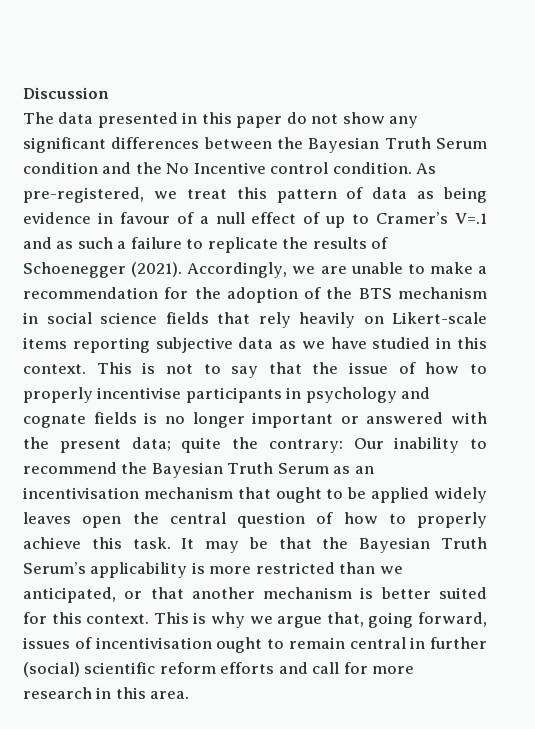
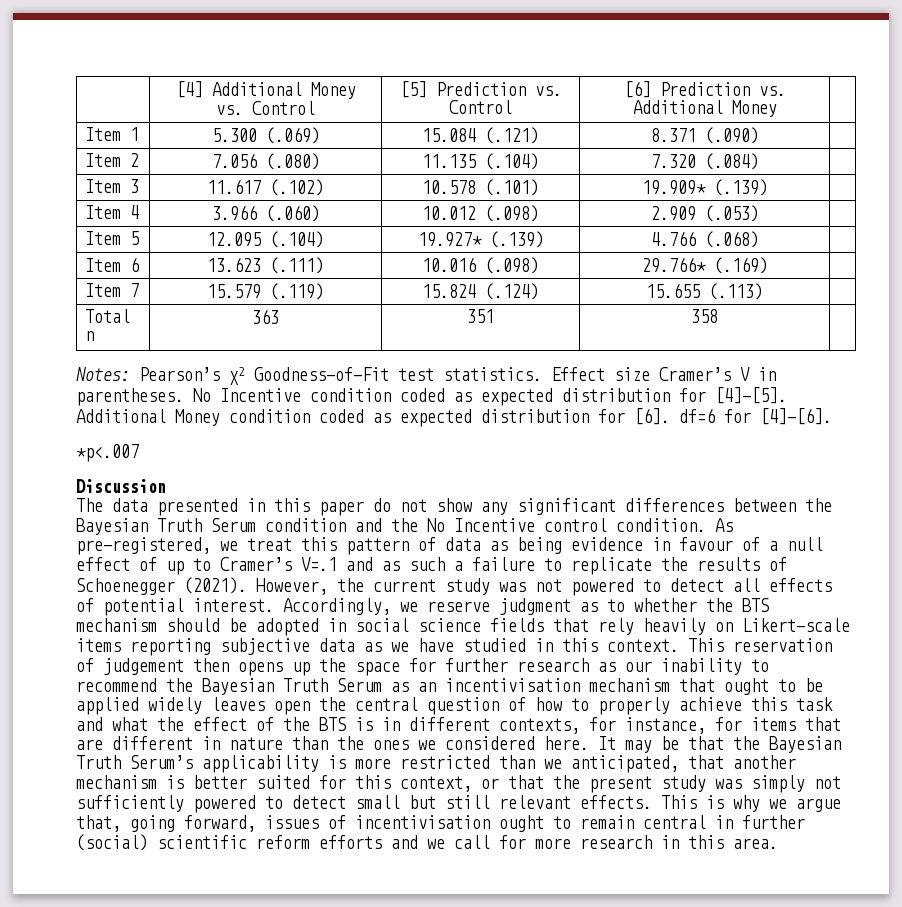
(23, 93) none -> [175,81,356,99] [216,101,315,115] [399,81,562,98] [449,100,512,114] [623,81,786,98] [632,100,777,117] [85,127,140,141] [211,127,320,144] [422,127,539,144] [650,127,759,144] [85,153,140,167] [211,153,320,170] [422,153,539,170] [650,153,759,170] [85,179,140,193] [207,179,324,196] [422,179,539,196] [641,179,768,196] [85,205,140,219] [211,205,320,222] [422,205,539,222] [650,205,759,222] [85,231,140,245] [207,231,324,248] [417,231,544,248] [650,231,759,248] [85,257,140,272] [207,257,324,274] [422,257,539,274] [641,257,768,274] [85,283,140,297] [207,283,324,300] [422,283,539,300] [646,283,763,300] [85,309,131,323] [85,331,95,341] [252,309,279,324] [467,309,494,323] [691,309,718,323] [76,367,776,385] [76,387,787,406] [76,408,832,427] [76,444,139,462] | [4] Additional Money vs. Control | [5] Prediction vs. Control | [6] Prediction vs. Additional Money | // Item 1 | 5.300 (.069) | 15.084 (.121) | 8.371 (.090) | // Item 2 | 7.056 (.080) | 11.135 (.104) | 7.320 (.084) | // Item 3 | 11.617 (.102) | 10.578 (.101) | 19.909* (.139) | // Item 4 | 3.966 (.060) | 10.012 (.098) | 2.909 (.053) | // Item 5 | 12.095 (.104) | 19.927* (.139) | 4.766 (.068) | // Item 6 | 13.623 (.111) | 10.016 (.098) | 29.766* (.169) | // Item 7 | 15.579 (.119) | 15.824 (.124) | 15.655 (.113) | // Total n | 363 | 351 | 358 | // Notes: Pearson’s χ2 Goodness-of-Fit test statistics. Effect size Cramer’s V in parentheses. No Incentive condition coded as expected distribution for [4]-[5]. Additional Money condition coded as expected distribution for [6]. df=6 for [4]-[6]. // *p<.007 //
[187,262,487,278] [23,287,487,303] Accordingly, we are unable to make a recommendation for the adoption of the BTS mechanism -> [256,578,832,596] [76,598,769,616] [76,618,319,636] However, the current study was not powered to detect all effects of potential interest. Accordingly, we reserve judgment as to whether the BTS mechanism should be adopted
[142,362,487,378] [23,387,431,403] [23,412,487,428] [23,437,384,453] is not to say that the issue of how to properly incentivise participants in psychology and cognate fields is no longer important or answered with the present data; quite the contrary: Our -> [733,638,832,652] [76,658,652,676] reservation of judgement then opens up the space for further research as our
[132,537,171,549] task. -> [796,697,833,711] [76,717,841,734] [76,736,589,750] task and what the effect of the BTS is in different contexts, for instance, for items that are different in nature than the ones we considered here.
[124,591,143,599] or -> (679, 764) none
[86,614,150,624] context. -> [400,775,841,793] [76,795,652,813] context, or that the present study was simply not sufficiently powered to detect small but still relevant effects.
(308, 668) none -> [427,839,445,849] we

